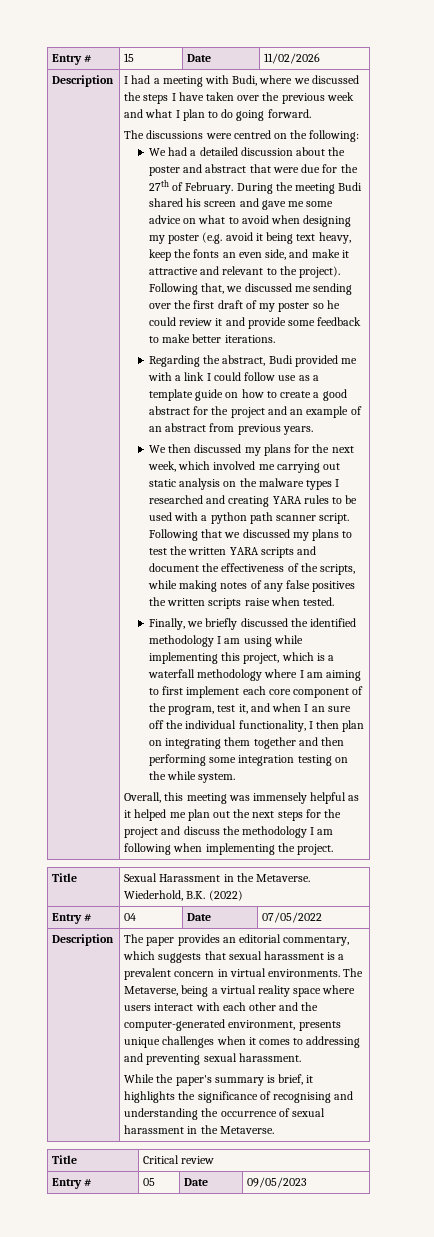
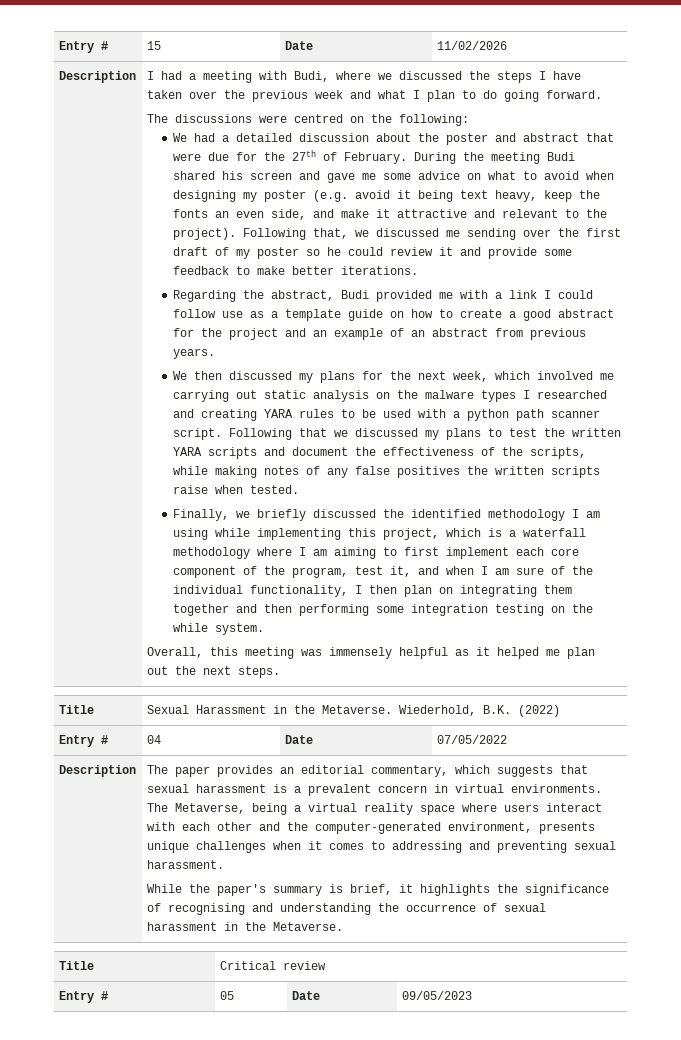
[311,706,351,712] [148,720,164,729] an sure off -> [494,566,565,575] am sure of
[277,809,342,821] [124,826,334,838] [124,843,334,855] steps for the project and discuss the methodology I am following when implementing the project. -> [238,666,281,678] steps.

